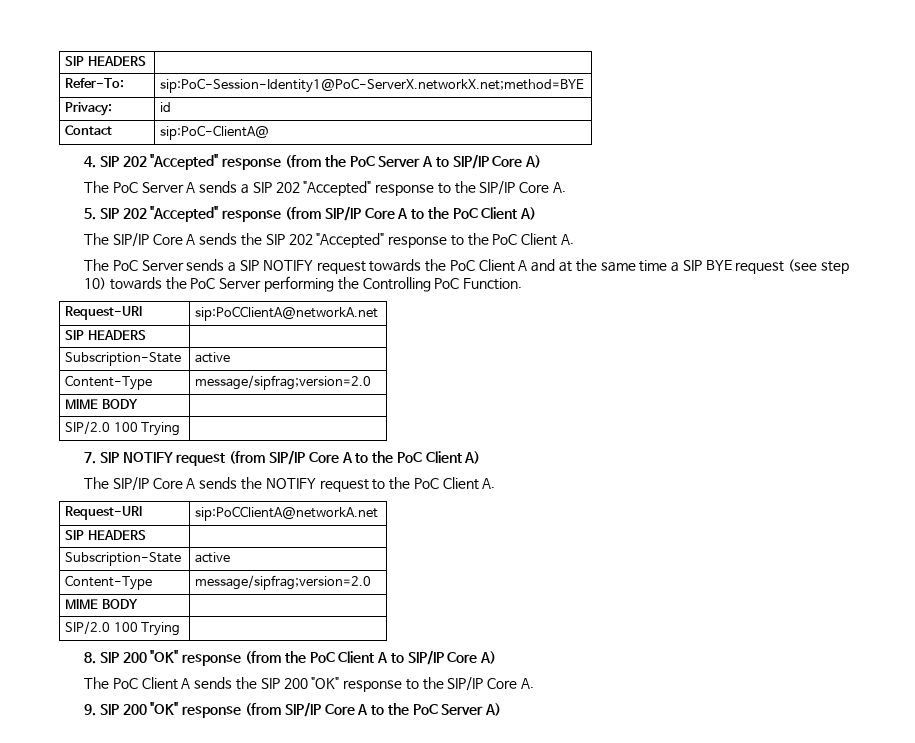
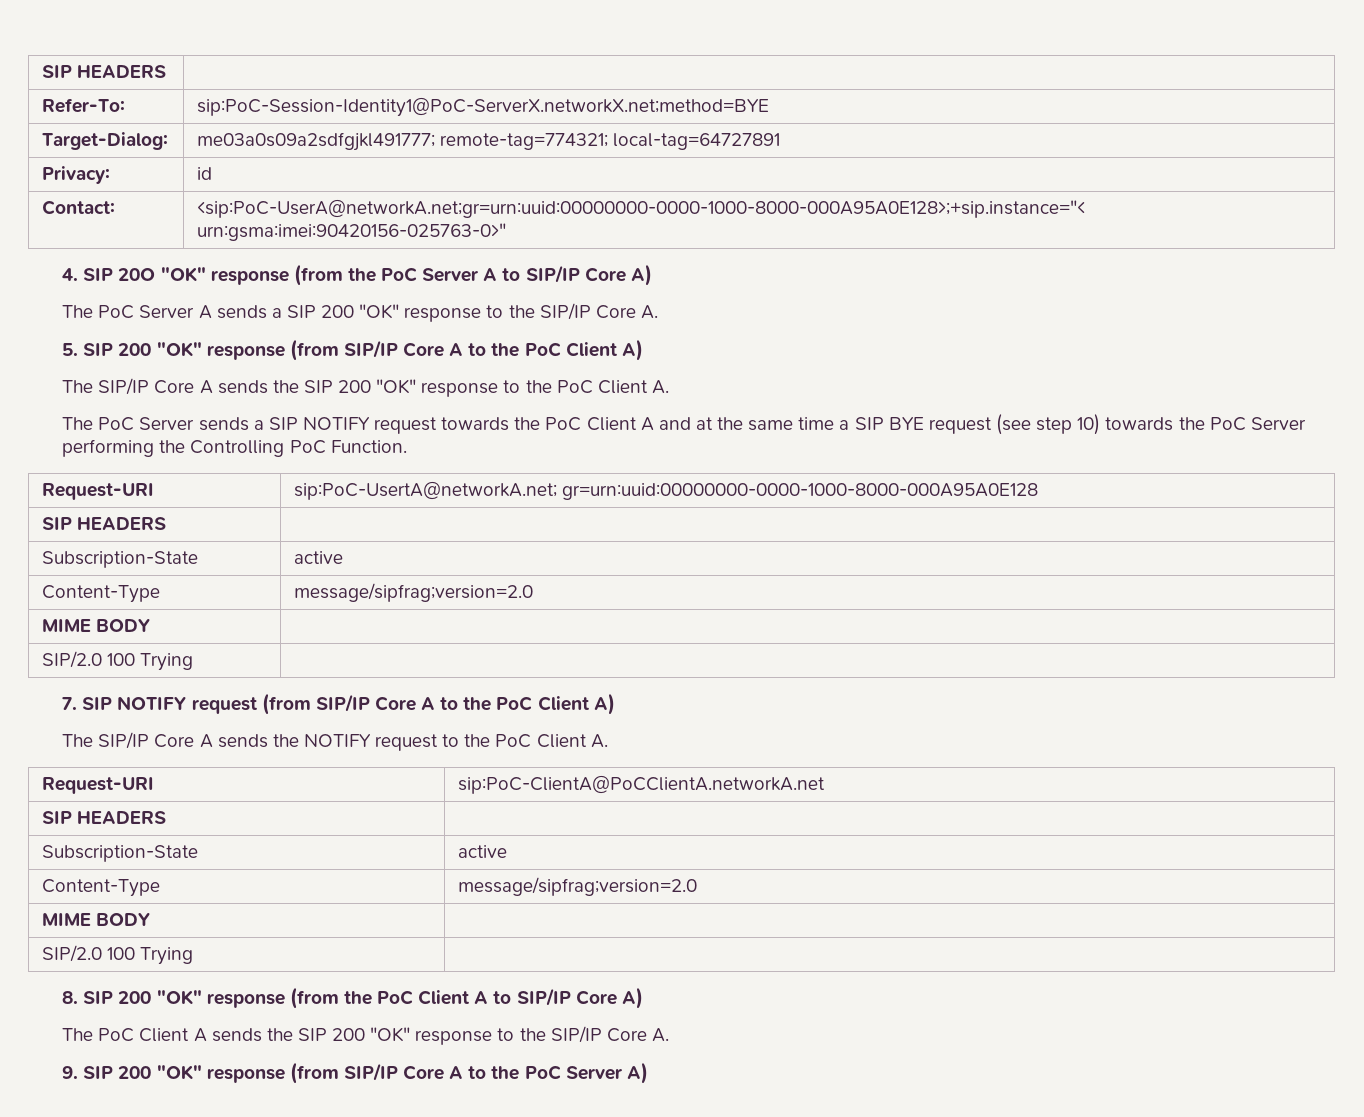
(585, 85) none -> [42,132,169,150] [197,132,781,151] // Target-Dialog: | me03a0s09a2sdfgjkl491777; remote-tag=774321; local-tag=64727891
[65,125,113,135] [160,125,270,140] Contact | sip:PoC-ClientA@ -> [42,200,116,215] [197,199,1086,218] [197,223,507,241] Contact: | <sip:PoC-UserA@networkA.net;gr=urn:uuid:00000000-0000-1000-8000-000A95A0E128>;+sip.instance="< urn:gsma:imei:90420156-025763-0>"
[122,154,219,170] 202 "Accepted" -> [118,267,206,282] 20O "OK"
[275,181,372,196] 202 "Accepted" -> [321,304,400,319] 200 "OK"
[122,206,219,222] 202 "Accepted" -> [118,342,202,357] 200 "OK"
[288,233,385,248] 202 "Accepted" -> [338,379,417,394] 200 "OK"
[195,306,379,321] sip:PoCClientA@networkA.net -> [294,481,1039,500] sip:PoC-UsertA@networkA.net; gr=urn:uuid:00000000-0000-1000-8000-000A95A0E128
[195,506,379,521] sip:PoCClientA@networkA.net -> [458,775,826,794] sip:PoC-ClientA@PoCClientA.networkA.net

